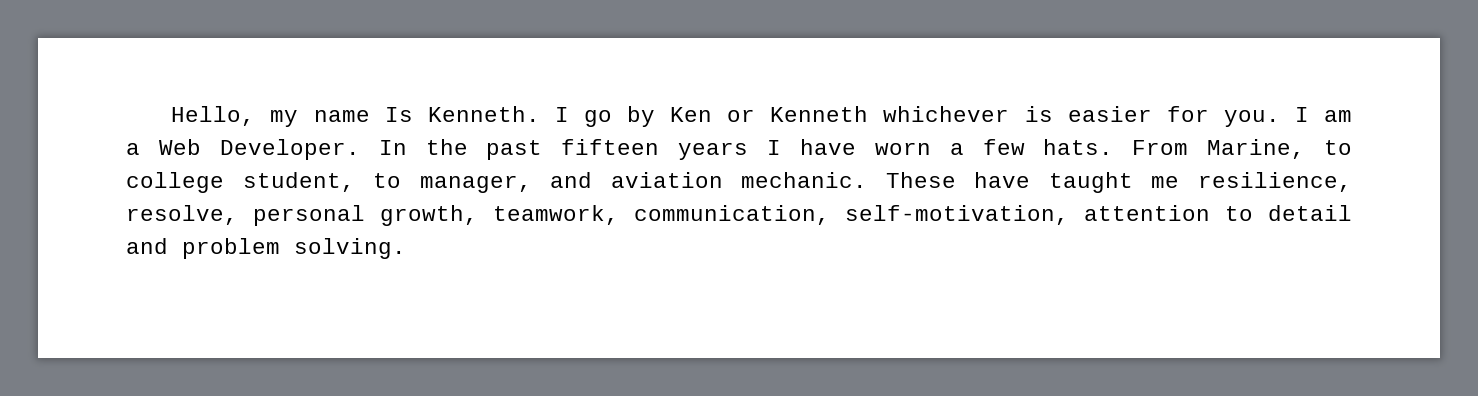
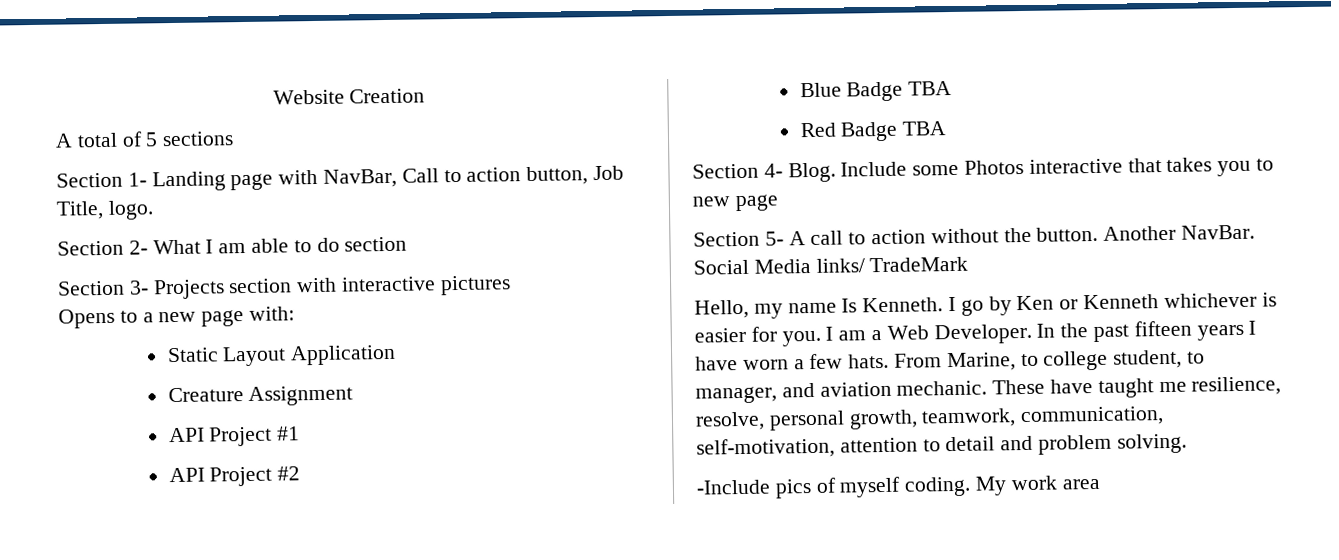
(171, 116) none -> [272,88,426,105] [55,131,235,148] [56,165,625,192] [56,200,154,220] [57,236,408,256] [57,275,511,300] [58,306,296,329] [166,344,397,367] [167,385,354,406] [168,426,301,447] [168,466,301,487] [799,80,953,102] [799,121,947,142] [692,157,1275,183] [692,194,779,212] [693,224,1256,247] [693,256,969,275] Website Creation // A total of 5 sections // Section 1- Landing page with NavBar, Call to action button, Job Title, logo. // Section 2- What I am able to do section // Section 3- Projects section with interactive pictures // Opens to a new page with: // Static Layout Application // Creature Assignment // API Project #1 // API Project #2 // Blue Badge TBA // Red Badge TBA // Section 4- Blog. Include some Photos interactive that takes you to new page // Section 5- A call to action without the button. Another NavBar. Social Media links/ TradeMark //
(406, 248) none -> [696,475,1100,499] // -Include pics of myself coding. My work area

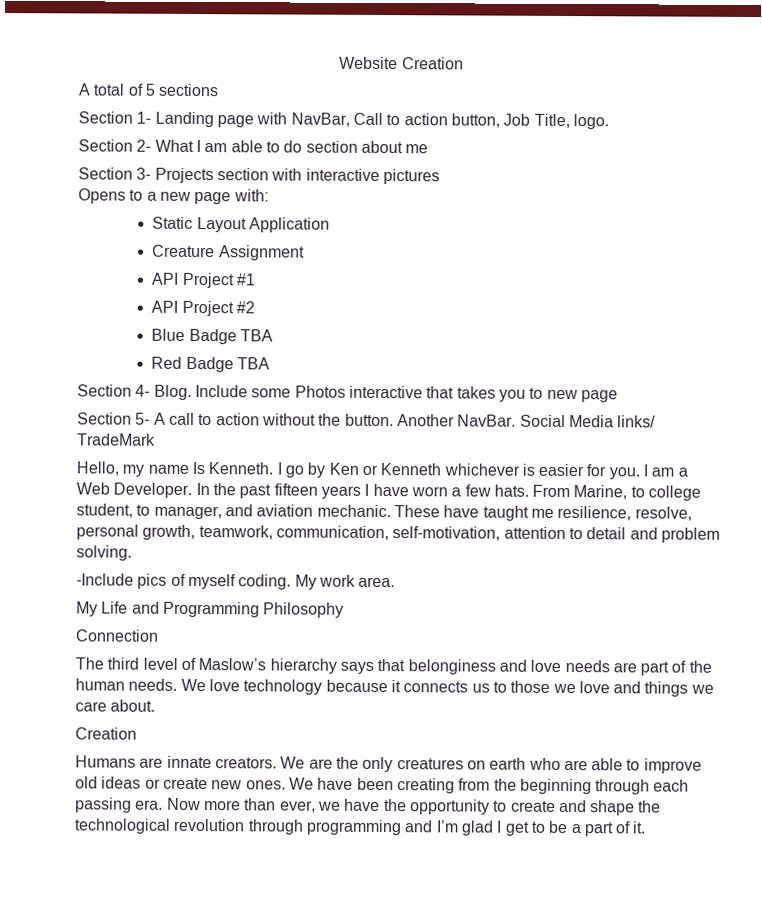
(408, 244) none -> [360,140,429,154] about me
[1061,478,1100,490] area -> [358,576,396,588] [76,601,345,618] [75,629,159,642] [75,657,712,676] [75,678,714,697] [75,699,156,712] [75,727,137,740] [75,755,702,774] [75,776,690,795] [75,797,662,816] [74,818,647,837] area. // My Life and Programming Philosophy // Connection // The third level of Maslow’s hierarchy says that belonginess and love needs are part of the human needs. We love technology because it connects us to those we love and things we care about. // Creation // Humans are innate creators. We are the only creatures on earth who are able to improve old ideas or create new ones. We have been creating from the beginning through each passing era. Now more than ever, we have the opportunity to create and shape the technological revolution through programming and I’m glad I get to be a part of it.

